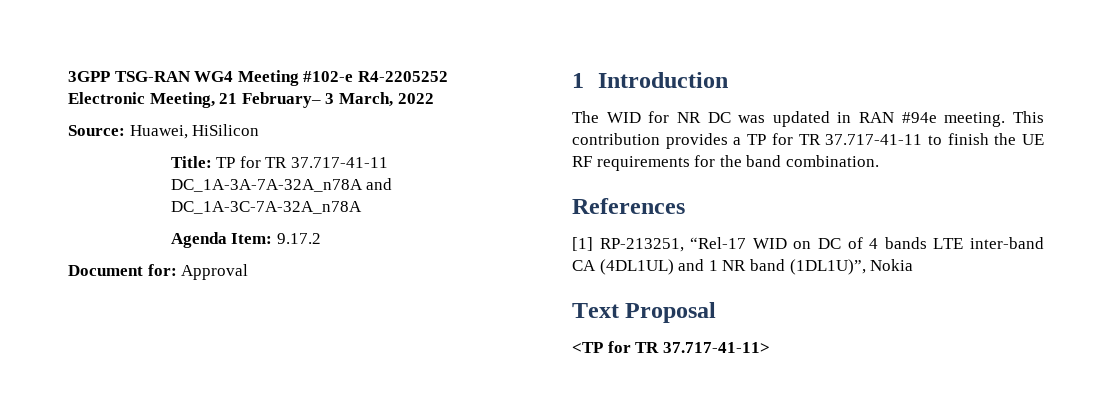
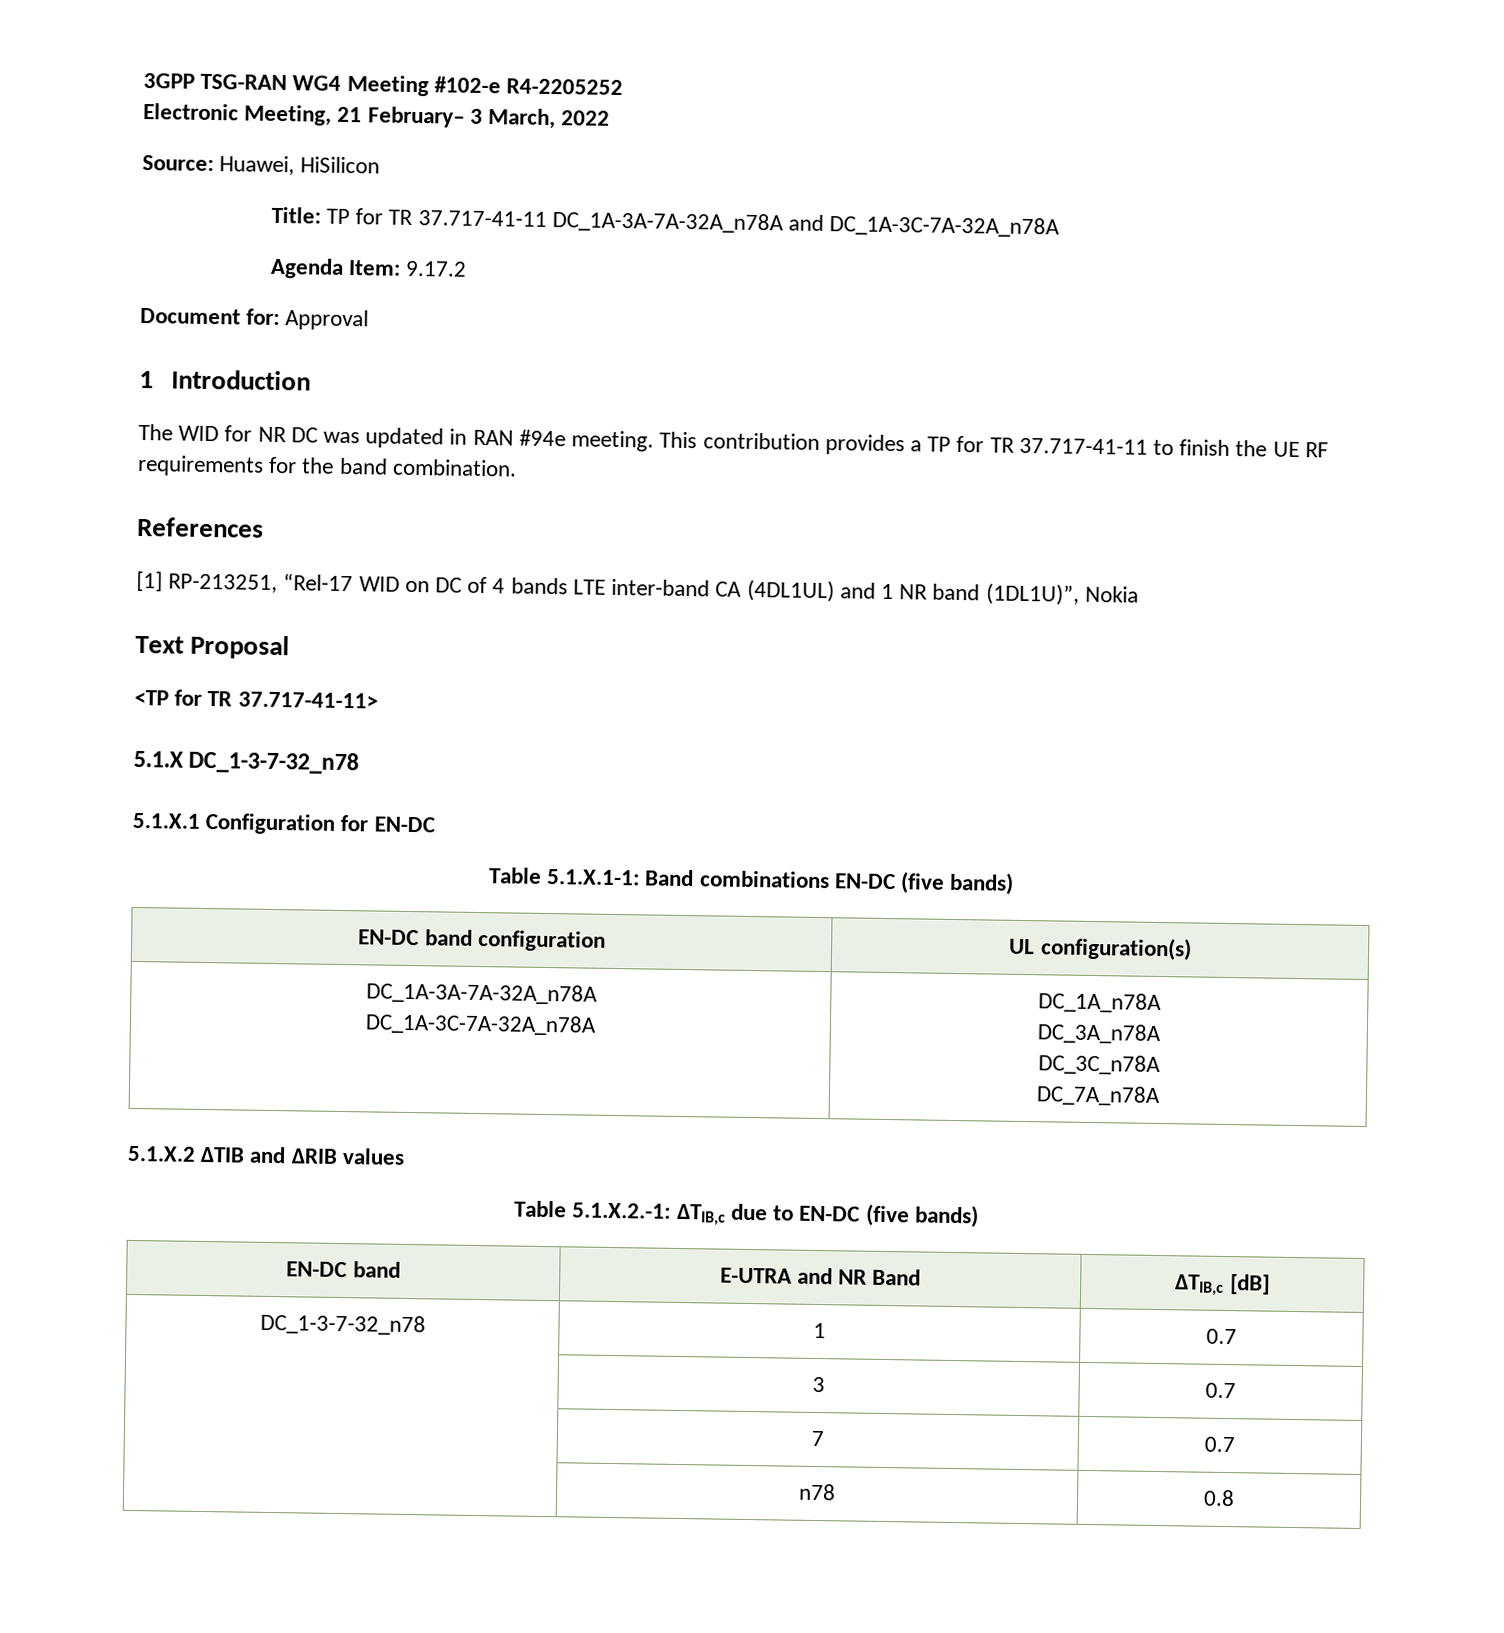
(770, 347) none -> [133,750,360,775] [132,812,435,835] [487,867,1015,895] [358,929,606,952] [1009,936,1192,961] [365,982,598,1005] [365,1013,597,1036] [1038,992,1162,1014] [1037,1023,1161,1045] [1037,1054,1161,1076] [1036,1085,1161,1107] [127,1145,405,1165] [514,1200,979,1228] [286,1261,401,1278] [719,1267,922,1286] [1175,1274,1270,1296] [259,1313,426,1336] [813,1322,826,1339] [1206,1328,1237,1345] [812,1376,825,1393] [1205,1382,1236,1399] [811,1430,824,1447] [1204,1436,1235,1453] [798,1483,836,1501] [1203,1489,1235,1507] // 5.1.X DC_1-3-7-32_n78 // 5.1.X.1 Configuration for EN-DC // Table 5.1.X.1-1: Band combinations EN-DC (five bands) // EN-DC band configuration | UL configuration(s) // DC_1A-3A-7A-32A_n78A // DC_1A-3C-7A-32A_n78A | DC_1A_n78A // DC_3A_n78A // DC_3C_n78A // DC_7A_n78A // 5.1.X.2 ∆TIB and ∆RIB values // Table 5.1.X.2.-1: ΔTIB,c due to EN-DC (five bands) // EN-DC band | E-UTRA and NR Band | ΔTIB,c [dB] // DC_1-3-7-32_n78 | 1 | 0.7 // | 3 | 0.7 // | 7 | 0.7 // | n78 | 0.8

